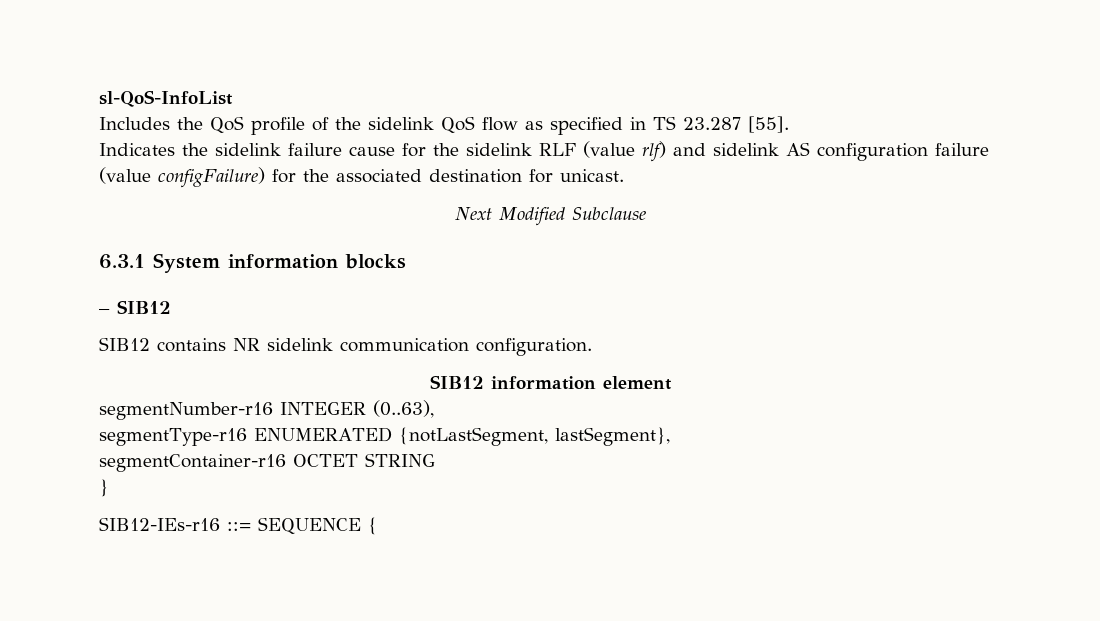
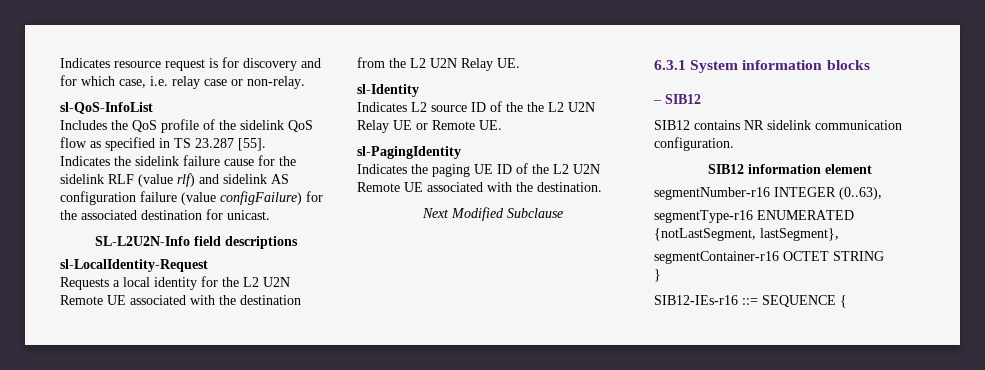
(99, 98) none -> [60,57,321,71] [60,75,305,89] Indicates resource request is for discovery and for which case, i.e. relay case or non-relay. //
(624, 175) none -> [94,236,298,249] [60,259,208,272] [60,276,290,290] [60,295,301,305] [357,57,520,71] [357,84,419,97] [357,101,595,112] [357,120,502,133] [357,146,461,159] [357,163,600,177] [357,182,602,192] // SL-L2U2N-Info field descriptions // sl-LocalIdentity-Request // Requests a local identity for the L2 U2N Remote UE associated with the destination from the L2 U2N Relay UE. // sl-Identity // Indicates L2 source ID of the the L2 U2N Relay UE or Remote UE. // sl-PagingIdentity // Indicates the paging UE ID of the L2 U2N Remote UE associated with the destination.

